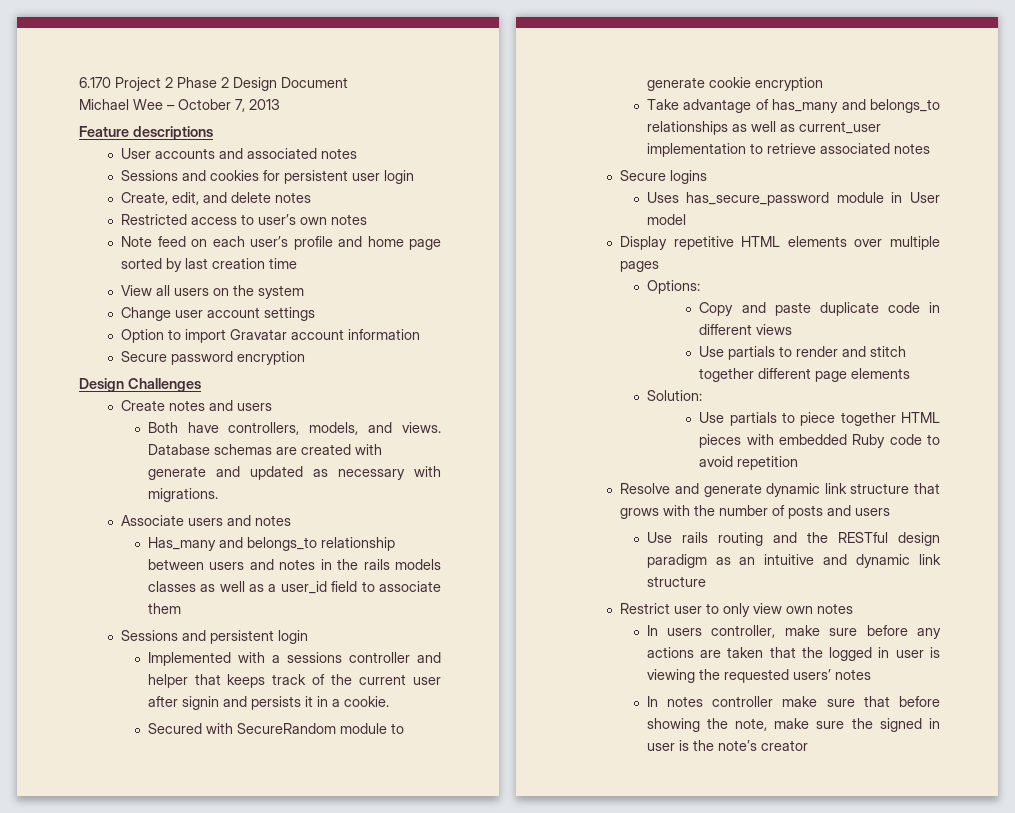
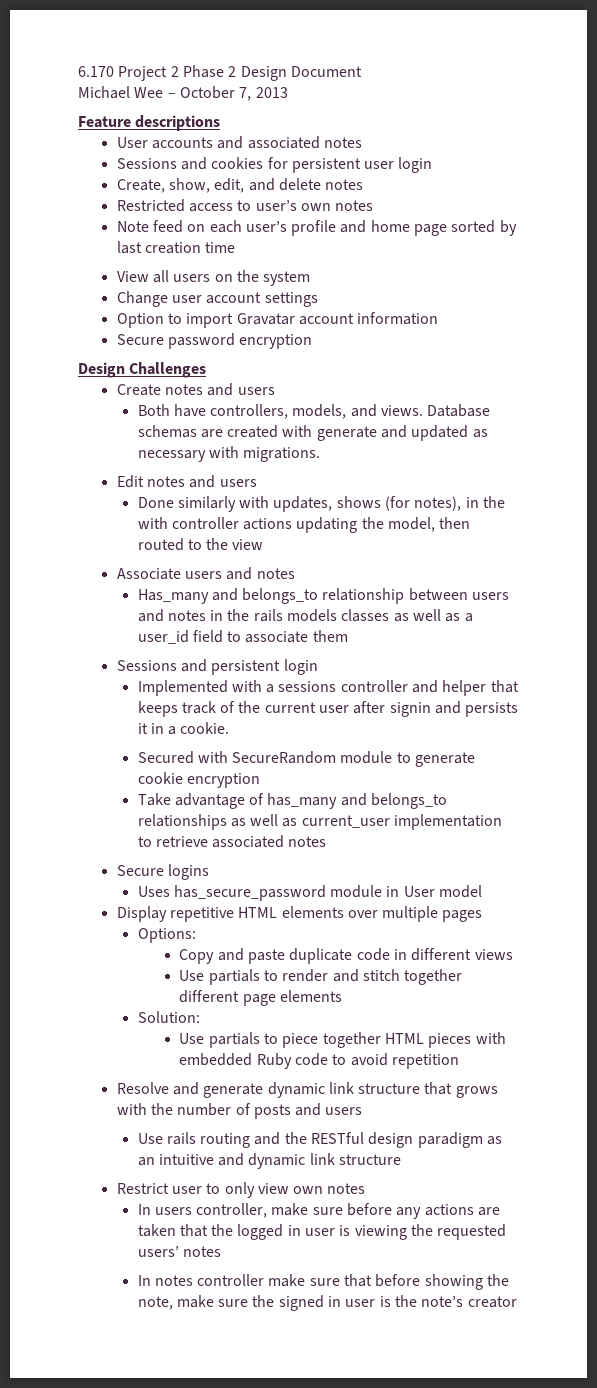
(169, 198) none -> [168,178,210,193] show,
(218, 495) none -> [116,475,257,488] [137,496,506,512] [137,517,471,533] [137,538,264,551] // Edit notes and users // Done similarly with updates, shows (for notes), in the with controller actions updating the model, then routed to the view

